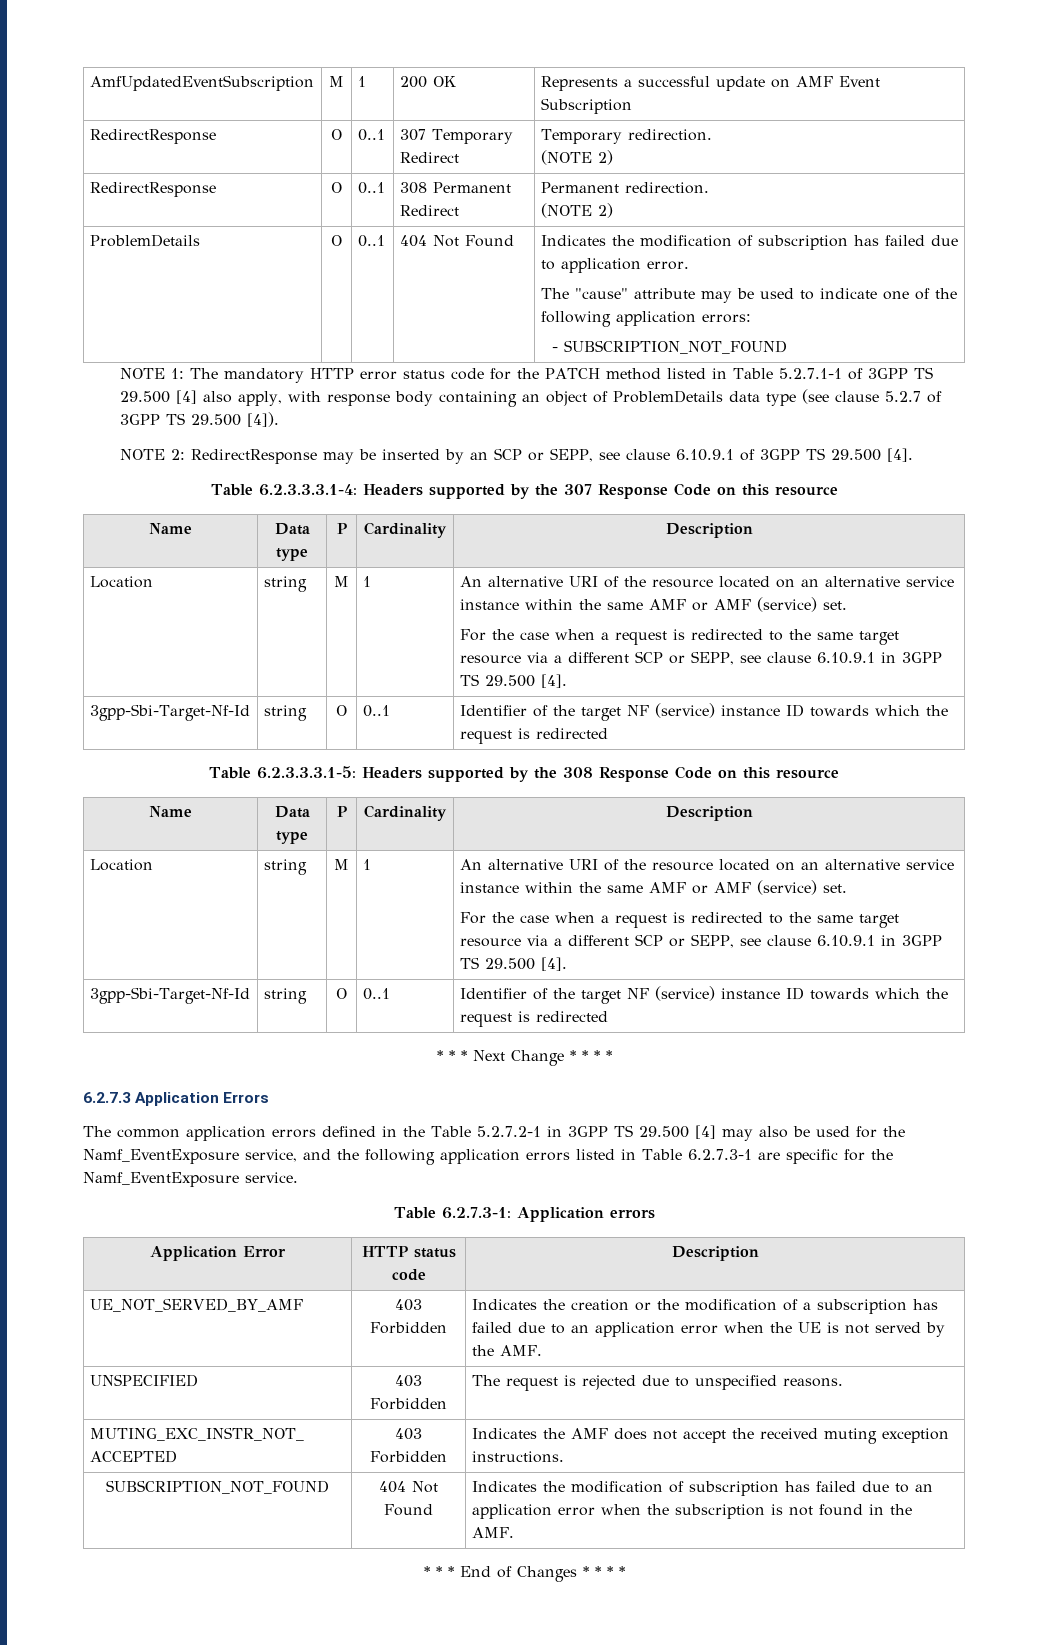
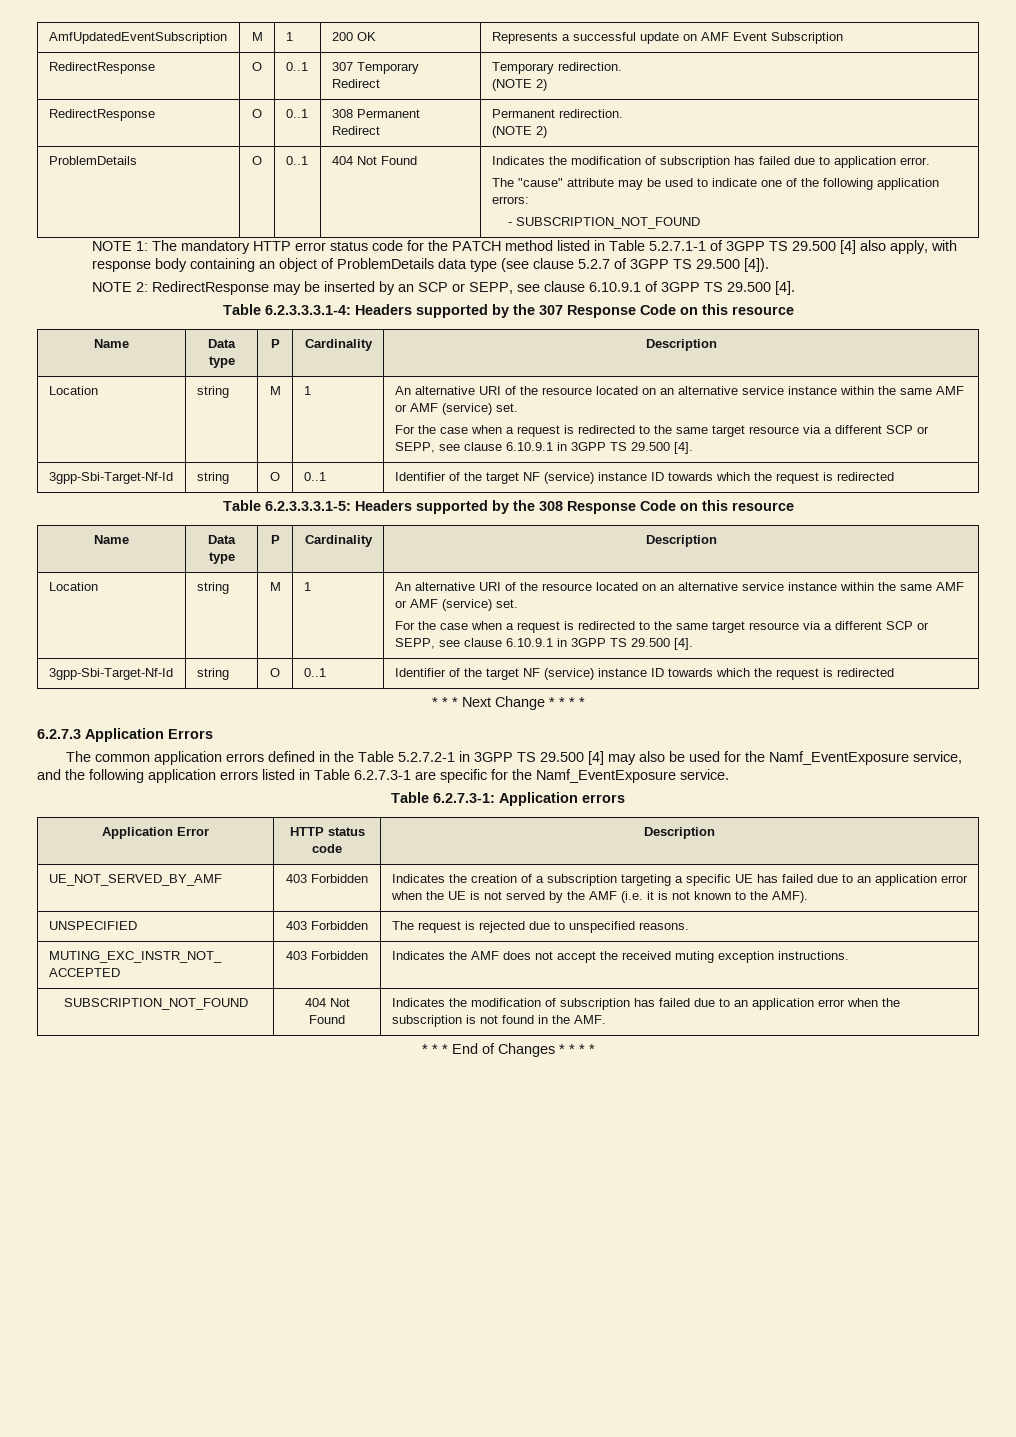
[634,1299,907,1314] or the modification of a subscription -> [520,874,753,886] of a subscription targeting a specific UE
[499,1345,542,1356] AMF. -> [588,891,808,903] AMF (i.e. it is not known to the AMF).

